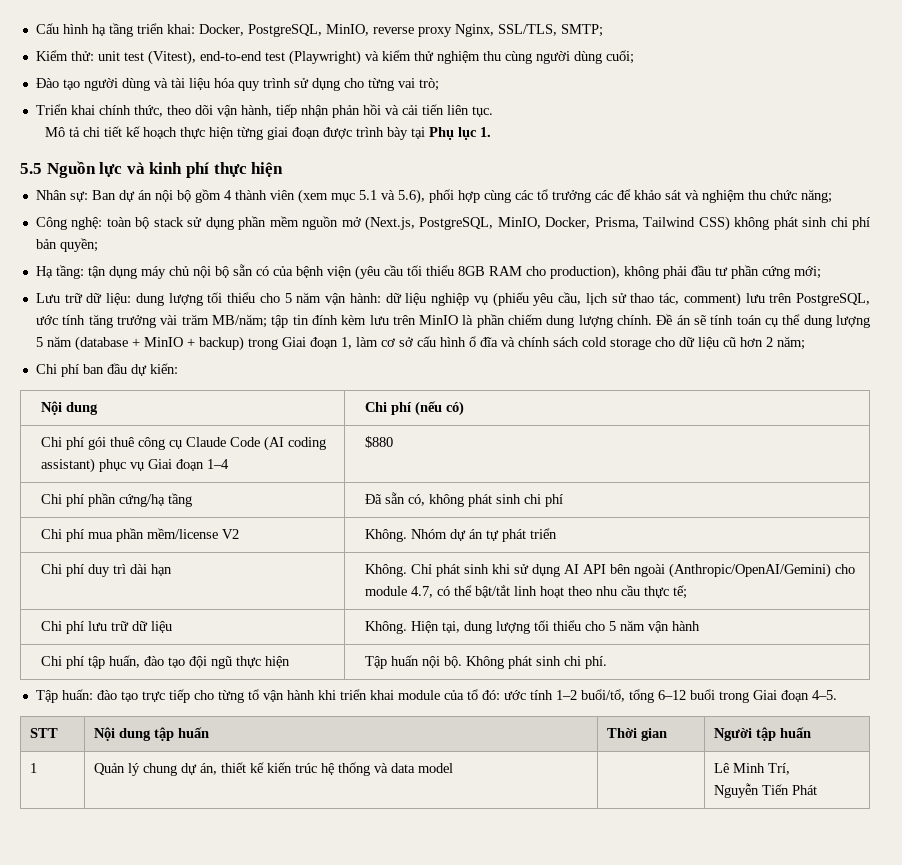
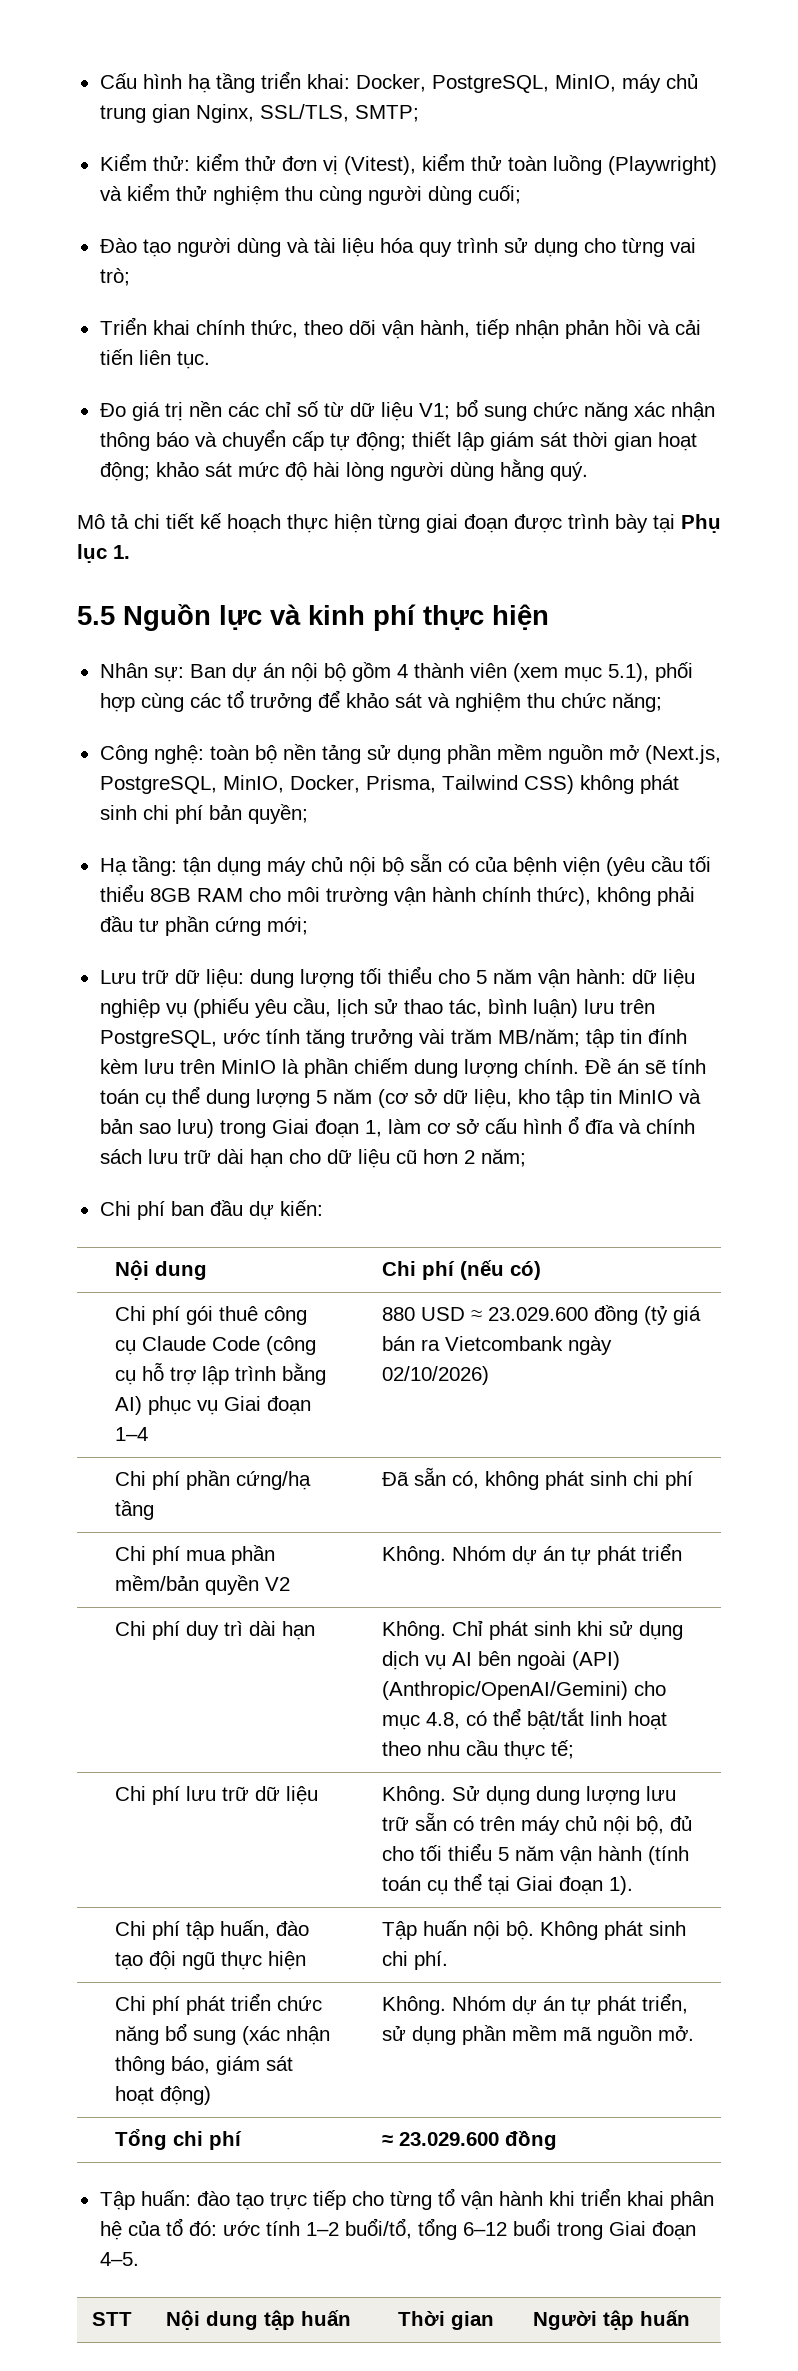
[372,27,452,37] reverse proxy -> [621,73,698,93] [99,104,190,123] máy chủ trung gian
[97,50,285,65] unit test (Vitest), end-to-end test -> [195,153,602,175] kiểm thử đơn vị (Vitest), kiểm thử toàn luồng
(493, 111) none -> [99,399,715,421] [99,429,697,451] [99,459,588,481] // Đo giá trị nền các chỉ số từ dữ liệu V1; bổ sung chức năng xác nhận thông báo và chuyển cấp tự động; thiết lập giám sát thời gian hoạt động; khảo sát mức độ hài lòng người dùng hằng quý.
[358,189,425,204] 5.1 và 5.6), -> [607,663,649,682] 5.1),
[594,190,613,200] các -> (312, 702) none
[153,217,184,227] stack -> [282,744,361,764] nền tảng
[549,265,620,280] production), -> [286,887,591,906] môi trường vận hành chính thức),
[683,292,741,307] comment) -> [487,999,578,1018] bình luận)
[74,336,244,351] (database + MinIO + backup) -> [377,1088,701,1108] [99,1118,214,1138] (cơ sở dữ liệu, kho tập tin MinIO và bản sao lưu)
[581,337,651,350] cold storage -> [147,1149,283,1168] lưu trữ dài hạn
[264,436,327,451] [41,458,96,473] (AI coding assistant) -> [266,1336,317,1355] [115,1363,327,1385] [115,1396,143,1415] (công cụ hỗ trợ lập trình bằng AI)
[365,436,394,448] $880 -> [382,1305,702,1325] [382,1336,613,1355] [382,1366,490,1385] 880 USD ≈ 23.029.600 đồng (tỷ giá bán ra Vietcombank ngày 02/10/2026)
[147,528,219,539] mềm/license -> [115,1575,260,1595] mềm/bản quyền
[564,564,607,574] AI API -> [382,1651,473,1670] dịch vụ AI
(666, 570) none -> [572,1651,621,1670] (API)
[365,586,434,598] module 4.7, -> [382,1712,461,1730] mục 4.8,
[411,620,606,634] Hiện tại, dung lượng tối thiểu cho -> [452,1785,677,1805] [382,1812,693,1835] [382,1843,493,1861] Sử dụng dung lượng lưu trữ sẵn có trên máy chủ nội bộ, đủ cho tối thiểu
(701, 626) none -> [648,1846,690,1865] [382,1873,634,1895] (tính toán cụ thể tại Giai đoạn 1).
(608, 662) none -> [115,1993,323,2015] [115,2023,331,2045] [115,2056,294,2075] [115,2086,212,2105] [382,1993,689,2015] [382,2025,695,2045] [115,2129,243,2150] [382,2131,558,2150] // Chi phí phát triển chức năng bổ sung (xác nhận thông báo, giám sát hoạt động) | Không. Nhóm dự án tự phát triển, sử dụng phần mềm mã nguồn mở. // Tổng chi phí | ≈ 23.029.600 đồng
[397,690,440,700] module -> [669,2191,714,2210] [99,2221,122,2240] phân hệ
[30,763,38,773] [94,762,454,776] [714,763,791,775] [714,783,818,798] // 1 | Quản lý chung dự án, thiết kế kiến trúc hệ thống và data model | | Lê Minh Trí, // Nguyễn Tiến Phát -> (690, 2318) none

